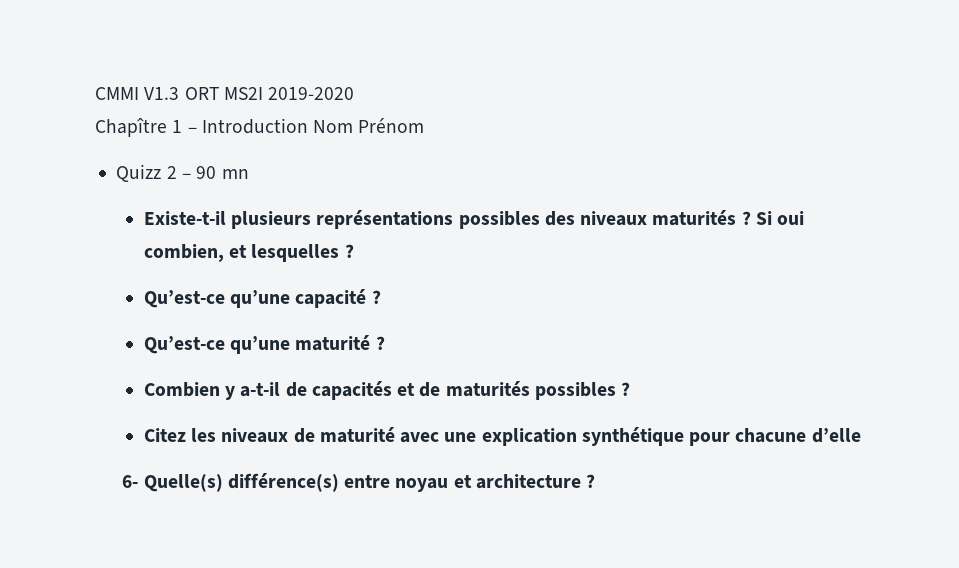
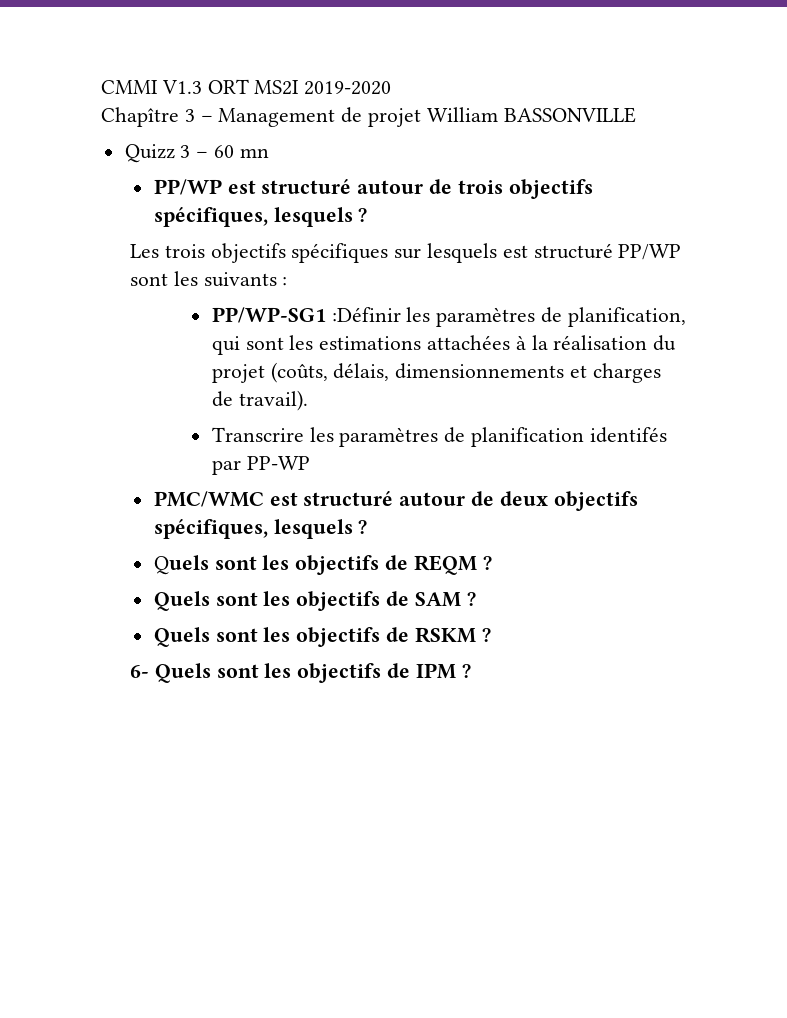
[172,118,425,134] [116,164,249,182] [143,210,805,229] [143,244,354,262] [143,289,381,308] [143,335,385,354] [143,381,631,400] [143,427,861,446] [122,473,581,492] 1 – Introduction Nom Prénom // Quizz 2 – 90 mn // Existe-t-il plusieurs représentations possibles des niveaux maturités ? Si oui combien, et lesquelles ? // Qu’est-ce qu’une capacité ? // Qu’est-ce qu’une maturité ? // Combien y a-t-il de capacités et de maturités possibles ? // Citez les niveaux de maturité avec une explication synthétique pour chacune d’elle // 6- Quelle(s) différence(s) entre noyau et architecture -> [184,107,636,127] [124,144,269,163] [153,179,593,199] [153,207,368,227] [130,243,682,263] [130,271,288,287] [211,307,686,327] [211,335,677,355] [211,362,661,383] [211,390,308,411] [211,427,667,447] [211,456,310,475] [153,491,638,511] [153,519,368,539] [153,555,492,575] [153,591,476,611] [153,627,491,647] [130,663,456,683] 3 – Management de projet William BASSONVILLE // Quizz 3 – 60 mn // PP/WP est structuré autour de trois objectifs spécifiques, lesquels ? // Les trois objectifs spécifiques sur lesquels est structuré PP/WP sont les suivants : // PP/WP-SG1 :Définir les paramètres de planification, qui sont les estimations attachées à la réalisation du projet (coûts, délais, dimensionnements et charges de travail). // Transcrire les paramètres de planification identifés par PP-WP // PMC/WMC est structuré autour de deux objectifs spécifiques, lesquels ? // Quels sont les objectifs de REQM ? // Quels sont les objectifs de SAM ? // Quels sont les objectifs de RSKM ? // 6- Quels sont les objectifs de IPM

